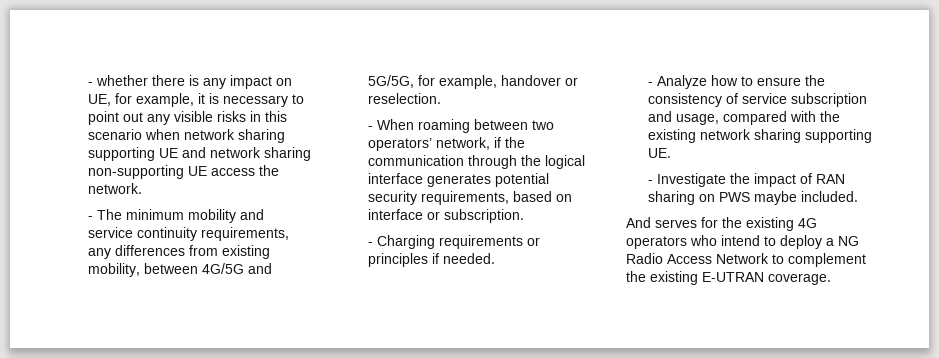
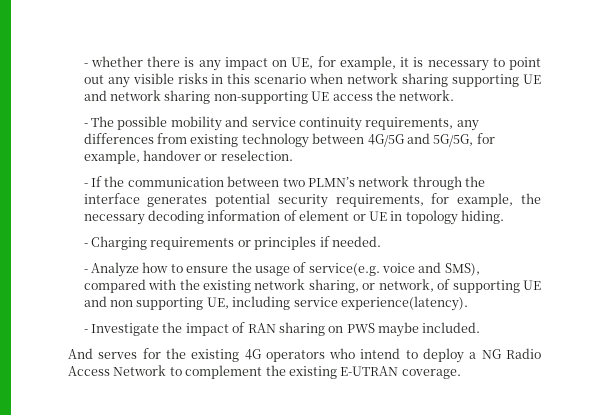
[126,209,185,220] minimum -> [117,116,168,130] possible
[88,263,141,277] mobility, -> [241,133,309,148] technology
[377,119,555,133] [368,137,526,151] [368,155,465,166] When roaming between two operators’ network, if the communication -> [91,176,410,187] If the communication between two PLMN’s network
[545,155,586,169] logical -> (486, 181) none
[513,191,573,202] [368,209,525,223] based on interface or subscription. -> [431,193,541,207] [83,210,505,225] for example, the necessary decoding information of element or UE in topology hiding.
[648,93,868,107] [648,111,720,125] consistency of service subscription and usage, -> [254,262,480,276] usage of service(e.g. voice and SMS),
[754,129,873,143] [648,148,672,158] sharing supporting UE. -> [308,279,541,293] [83,296,468,311] sharing, or network, of supporting UE and non supporting UE, including service experience(latency).

